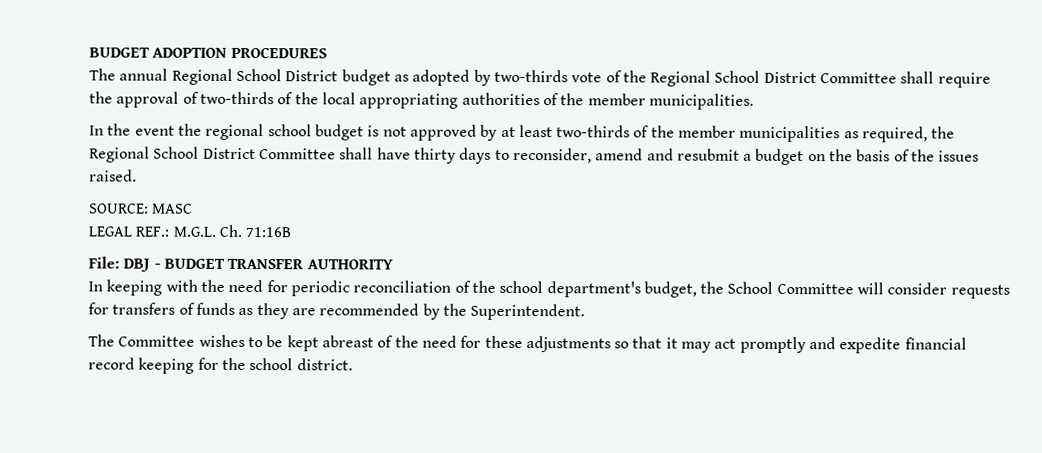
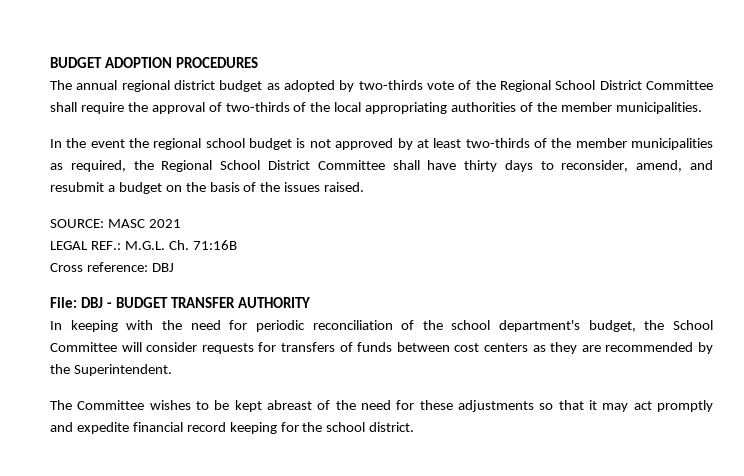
[171,68,339,85] Regional School District -> [121,80,215,92] regional district
[595,148,644,161] amend -> [636,160,683,172] amend,
(194, 208) none -> [148,219,181,228] 2021
(292, 232) none -> [50,262,174,272] // Cross reference: DBJ
(235, 308) none -> [396,342,529,352] between cost centers

